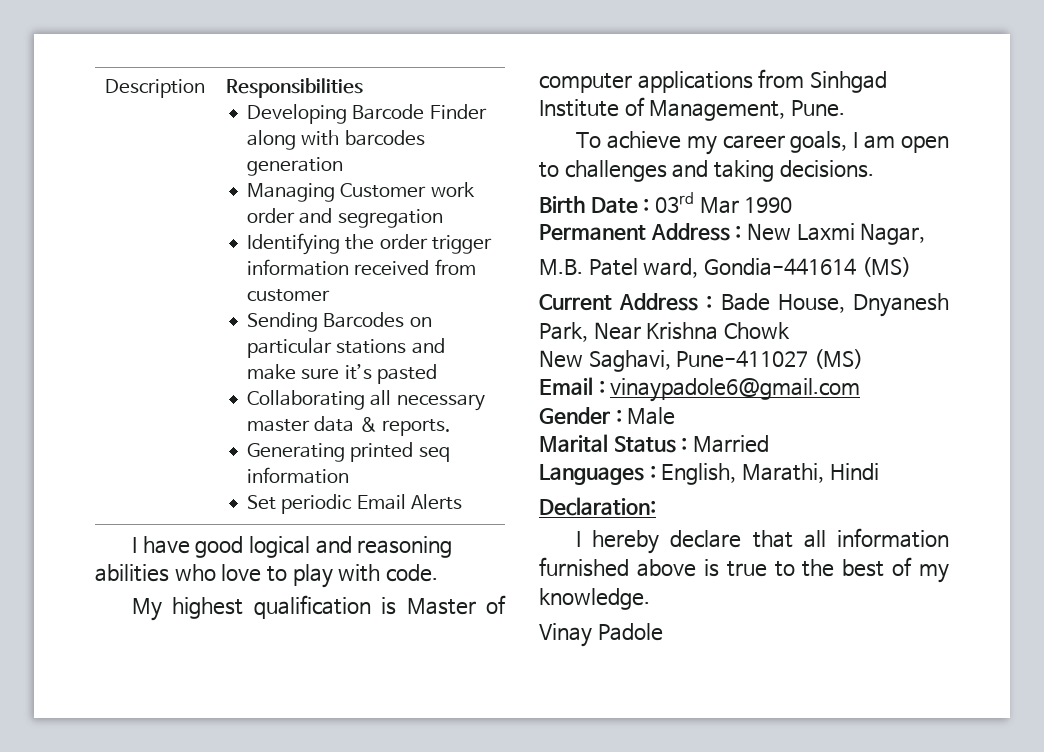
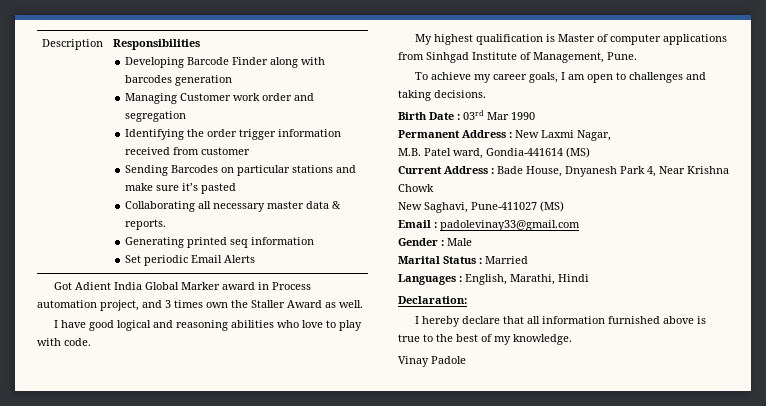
(462, 502) none -> [53,282,311,290] [37,300,363,311] // Got Adient India Global Marker award in Process automation project, and 3 times own the Staller Award as well.
[539,322,588,342] Park, -> [620,166,656,177] Park 4,
[610,378,861,402] vinaypadole6@gmail.com -> [440,220,580,231] padolevinay33@gmail.com

